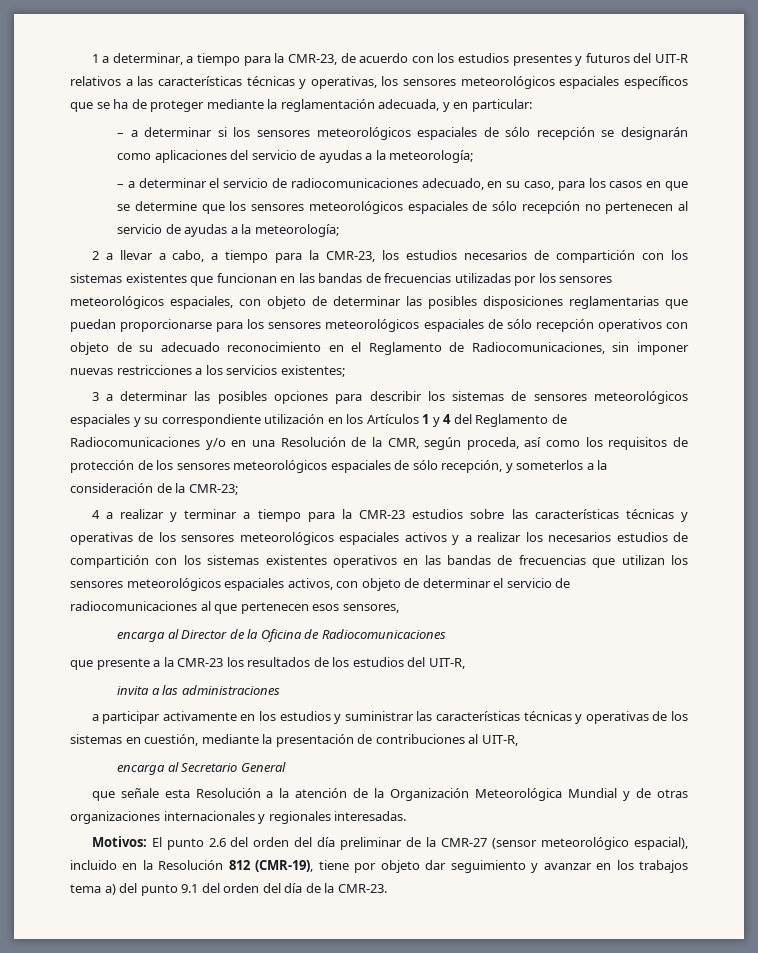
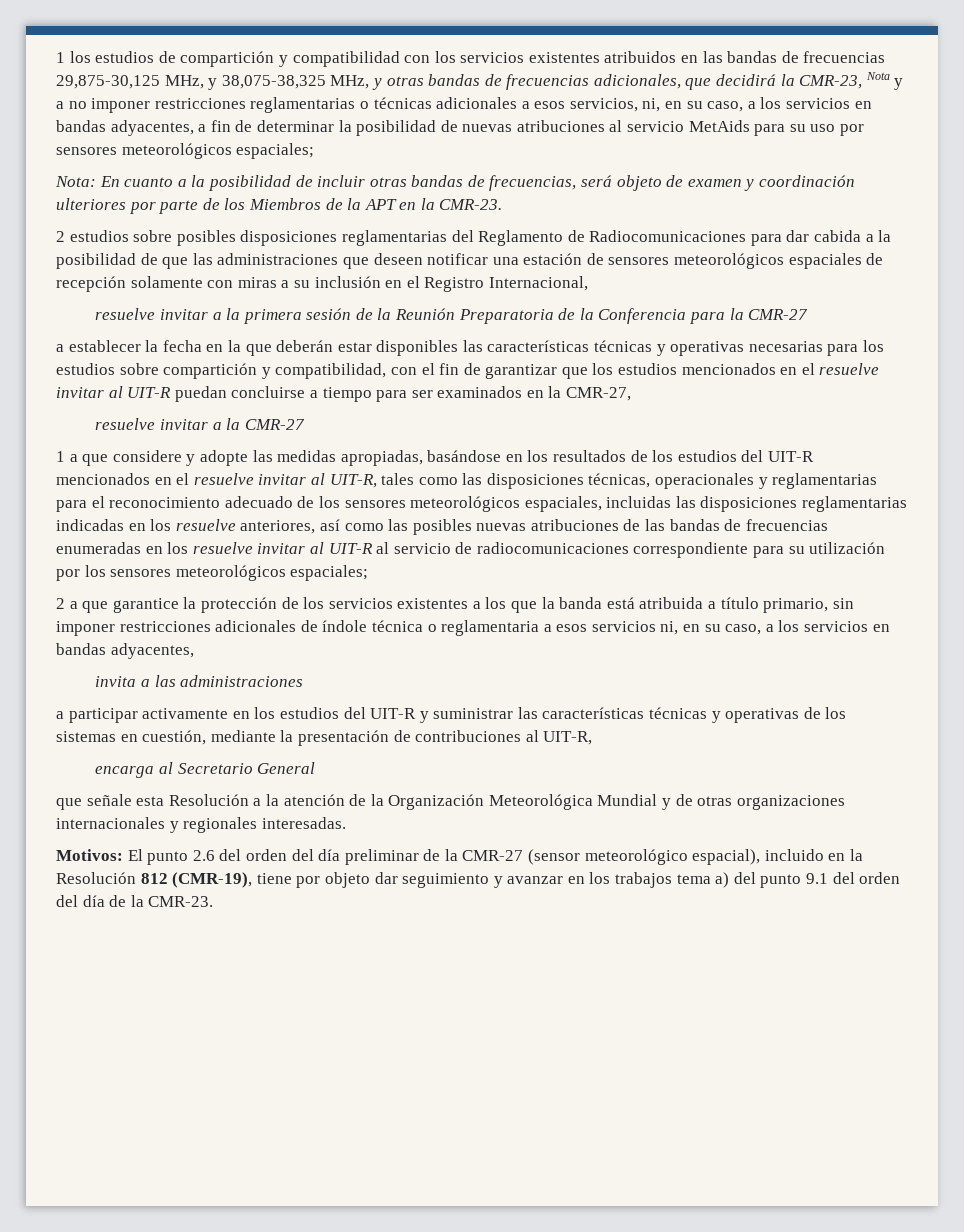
[91,53,688,66] [70,76,688,89] [70,99,532,112] [117,127,688,140] [117,150,474,163] [117,178,689,191] [117,201,688,214] [117,224,339,237] [91,250,688,263] [70,273,613,286] [70,296,688,309] [70,319,688,332] [70,342,689,355] [70,365,345,377] [91,391,688,404] [70,414,567,427] [70,437,689,450] [70,460,608,473] [70,483,238,495] [91,509,688,522] [70,532,688,545] [70,555,688,568] [70,578,571,591] [70,601,399,614] [117,629,446,642] [70,657,224,670] 1 a determinar, a tiempo para la CMR-23, de acuerdo con los estudios presentes y futuros del UIT-R relativos a las características técnicas y operativas, los sensores meteorológicos espaciales específicos que se ha de proteger mediante la reglamentación adecuada, y en particular: // – a determinar si los sensores meteorológicos espaciales de sólo recepción se designarán como aplicaciones del servicio de ayudas a la meteorología; // – a determinar el servicio de radiocomunicaciones adecuado, en su caso, para los casos en que se determine que los sensores meteorológicos espaciales de sólo recepción no pertenecen al servicio de ayudas a la meteorología; // 2 a llevar a cabo, a tiempo para la CMR-23, los estudios necesarios de compartición con los sistemas existentes que funcionan en las bandas de frecuencias utilizadas por los sensores meteorológicos espaciales, con objeto de determinar las posibles disposiciones reglamentarias que puedan proporcionarse para los sensores meteorológicos espaciales de sólo recepción operativos con objeto de su adecuado reconocimiento en el Reglamento de Radiocomunicaciones, sin imponer nuevas restricciones a los servicios existentes; // 3 a determinar las posibles opciones para describir los sistemas de sensores meteorológicos espaciales y su correspondiente utilización en los Artículos 1 y 4 del Reglamento de Radiocomunicaciones y/o en una Resolución de la CMR, según proceda, así como los requisitos de protección de los sensores meteorológicos espaciales de sólo recepción, y someterlos a la consideración de la CMR-23; // 4 a realizar y terminar a tiempo para la CMR-23 estudios sobre las características técnicas y operativas de los sensores meteorológicos espaciales activos y a realizar los necesarios estudios de compartición con los sistemas existentes operativos en las bandas de frecuencias que utilizan los sensores meteorológicos espaciales activos, con objeto de determinar el servicio de radiocomunicaciones al que pertenecen esos sensores, // encarga al Director de la Oficina de Radiocomunicaciones // que presente a la CMR-23 -> [56,51,886,67] [56,72,904,90] [56,97,872,113] [56,120,865,136] [56,143,315,159] [55,175,856,191] [56,198,503,214] [56,230,892,246] [56,253,884,269] [56,276,588,292] [95,308,809,324] [56,340,885,356] [56,363,880,379] [56,386,632,402] [95,418,305,430] [56,450,523,466] 1 los estudios de compartición y compatibilidad con los servicios existentes atribuidos en las bandas de frecuencias 29,875-30,125 MHz, y 38,075-38,325 MHz, y otras bandas de frecuencias adicionales, que decidirá la CMR-23, Nota y a no imponer restricciones reglamentarias o técnicas adicionales a esos servicios, ni, en su caso, a los servicios en bandas adyacentes, a fin de determinar la posibilidad de nuevas atribuciones al servicio MetAids para su uso por sensores meteorológicos espaciales; // Nota: En cuanto a la posibilidad de incluir otras bandas de frecuencias, será objeto de examen y coordinación ulteriores por parte de los Miembros de la APT en la CMR-23. // 2 estudios sobre posibles disposiciones reglamentarias del Reglamento de Radiocomunicaciones para dar cabida a la posibilidad de que las administraciones que deseen notificar una estación de sensores meteorológicos espaciales de recepción solamente con miras a su inclusión en el Registro Internacional, // resuelve invitar a la primera sesión de la Reunión Preparatoria de la Conferencia para la CMR-27 // a establecer la fecha en la que deberán estar disponibles las características técnicas y operativas necesarias para los estudios sobre compartición y compatibilidad, con el fin de garantizar que los estudios mencionados en el resuelve invitar al UIT-R puedan concluirse a tiempo para ser examinados en la CMR-27, // resuelve invitar a la CMR-27 // 1 a que considere y adopte las medidas apropiadas, basándose en
[428,658,465,669] UIT-R, -> [768,451,815,462] [56,473,878,489] [56,496,908,512] [56,519,828,535] [56,542,886,558] [56,565,369,581] [56,597,854,613] [56,620,890,636] [56,643,194,659] UIT-R mencionados en el resuelve invitar al UIT-R, tales como las disposiciones técnicas, operacionales y reglamentarias para el reconocimiento adecuado de los sensores meteorológicos espaciales, incluidas las disposiciones reglamentarias indicadas en los resuelve anteriores, así como las posibles nuevas atribuciones de las bandas de frecuencias enumeradas en los resuelve invitar al UIT-R al servicio de radiocomunicaciones correspondiente para su utilización por los sensores meteorológicos espaciales; // 2 a que garantice la protección de los servicios existentes a los que la banda está atribuida a título primario, sin imponer restricciones adicionales de índole técnica o reglamentaria a esos servicios ni, en su caso, a los servicios en bandas adyacentes,
(331, 716) none -> [343,707,417,719] del UIT-R

